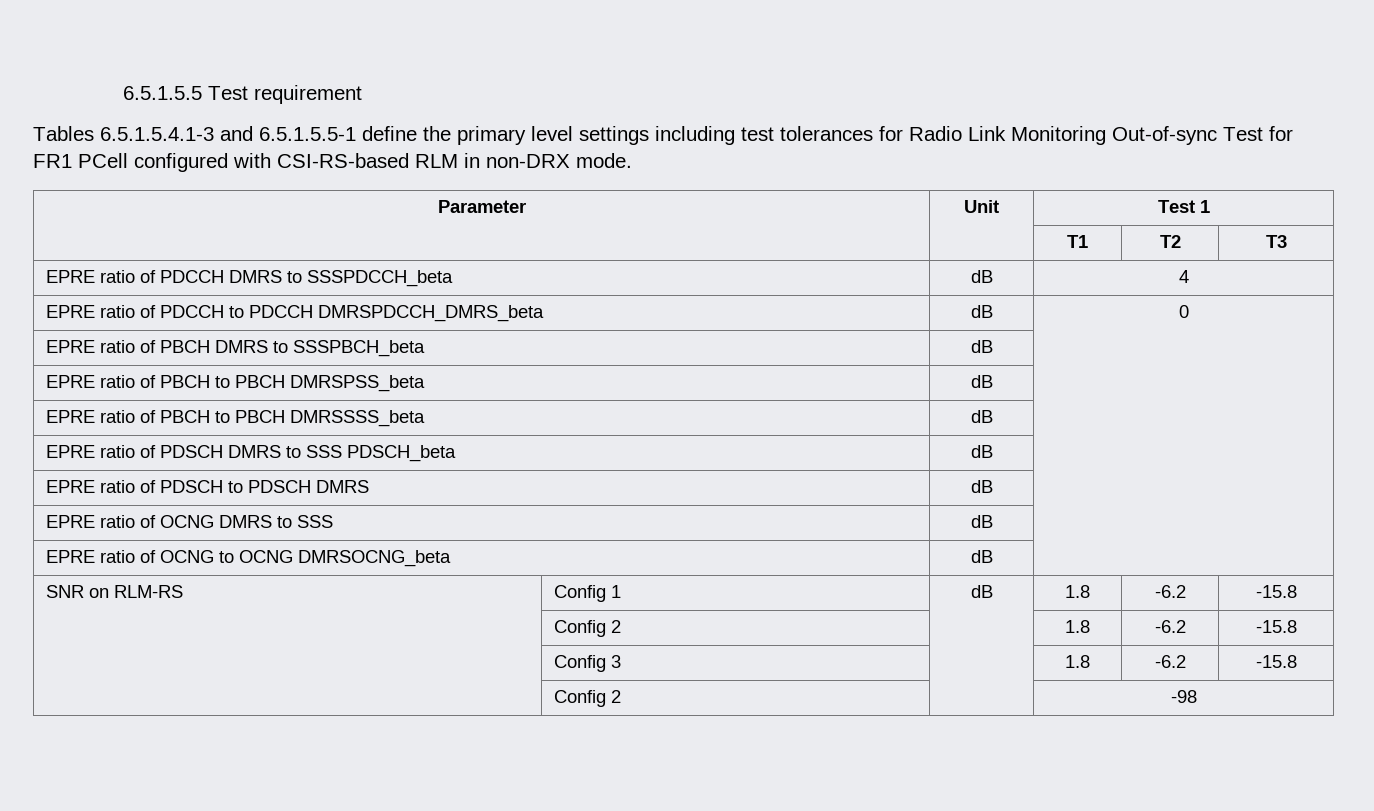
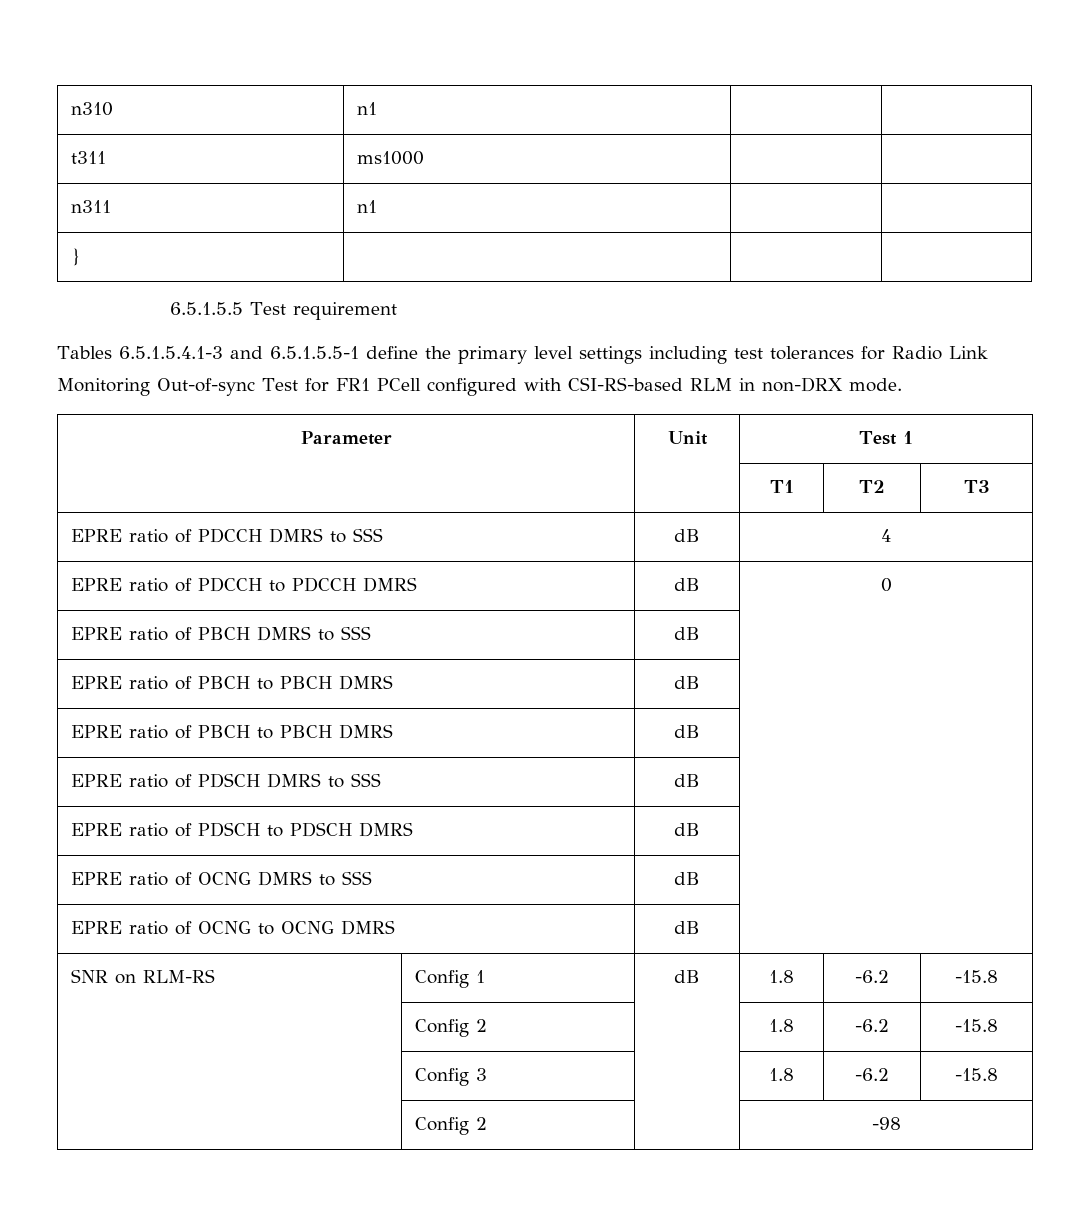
(123, 93) none -> [70,102,113,116] [356,102,377,115] [70,151,106,164] [356,151,424,165] [70,200,111,213] [356,200,377,213] [70,248,81,266] n310 | n1 | | // t311 | ms1000 | | // n311 | n1 | | // } | | | //
[306,270,453,287] SSSPDCCH_beta -> [352,528,383,542] SSS
[317,305,544,322] DMRSPDCCH_DMRS_beta -> [362,577,417,592] DMRS
[292,340,425,357] [970,340,993,353] [45,375,425,392] [970,375,993,388] [45,410,425,427] SSSPBCH_beta | dB | // EPRE ratio of PBCH to PBCH DMRSPSS_beta | dB | // EPRE ratio of PBCH to PBCH DMRSSSS_beta -> [340,626,371,640] [674,627,700,640] [70,675,393,690] [674,676,700,689] [70,724,393,739] SSS | dB | // EPRE ratio of PBCH to PBCH DMRS | dB | // EPRE ratio of PBCH to PBCH DMRS
[346,445,456,462] PDSCH_beta -> (381, 780) none
[297,550,451,567] DMRSOCNG_beta -> [340,920,395,935] DMRS

